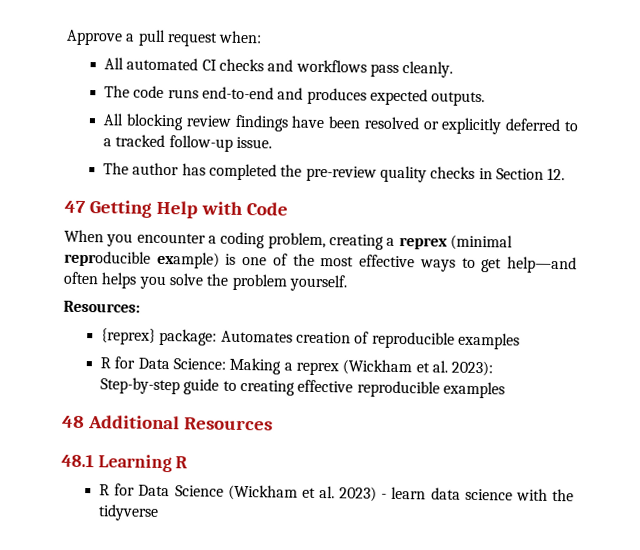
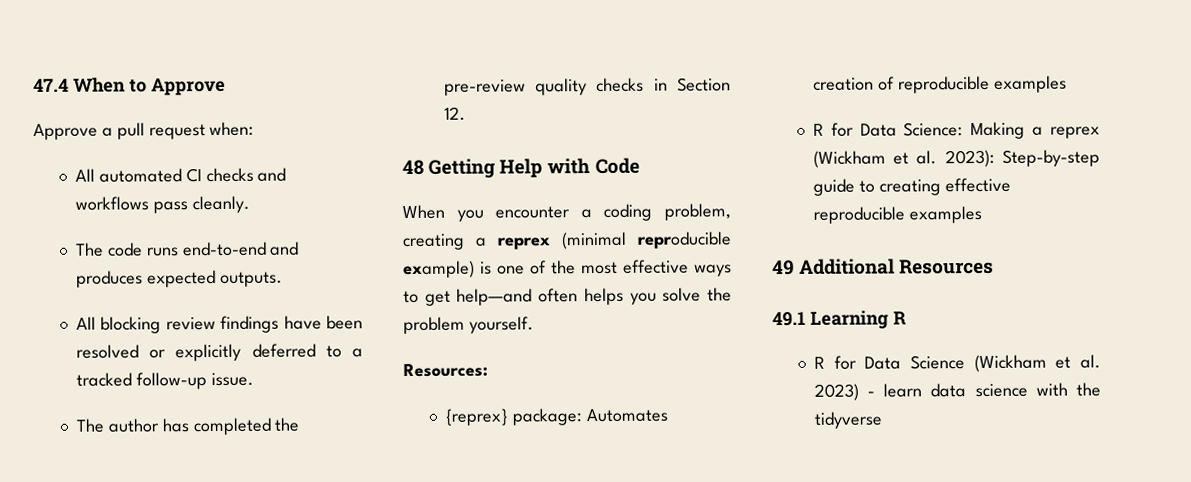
(66, 37) none -> [33,77,226,96] 47.4 When to Approve //
[64,200,86,214] 47 -> [402,159,424,176] 48
[62,415,85,429] 48 -> [772,259,795,276] 49
[61,453,94,468] 48.1 -> [772,311,806,327] 49.1

